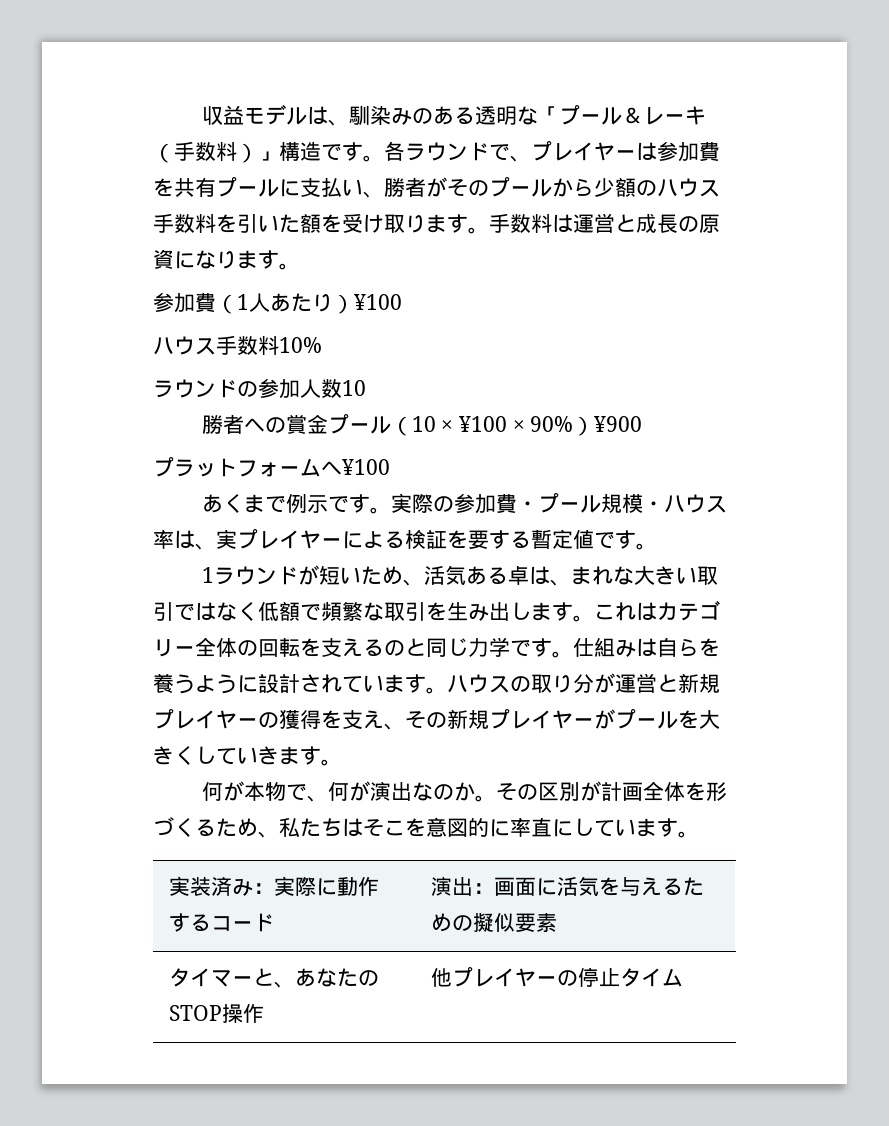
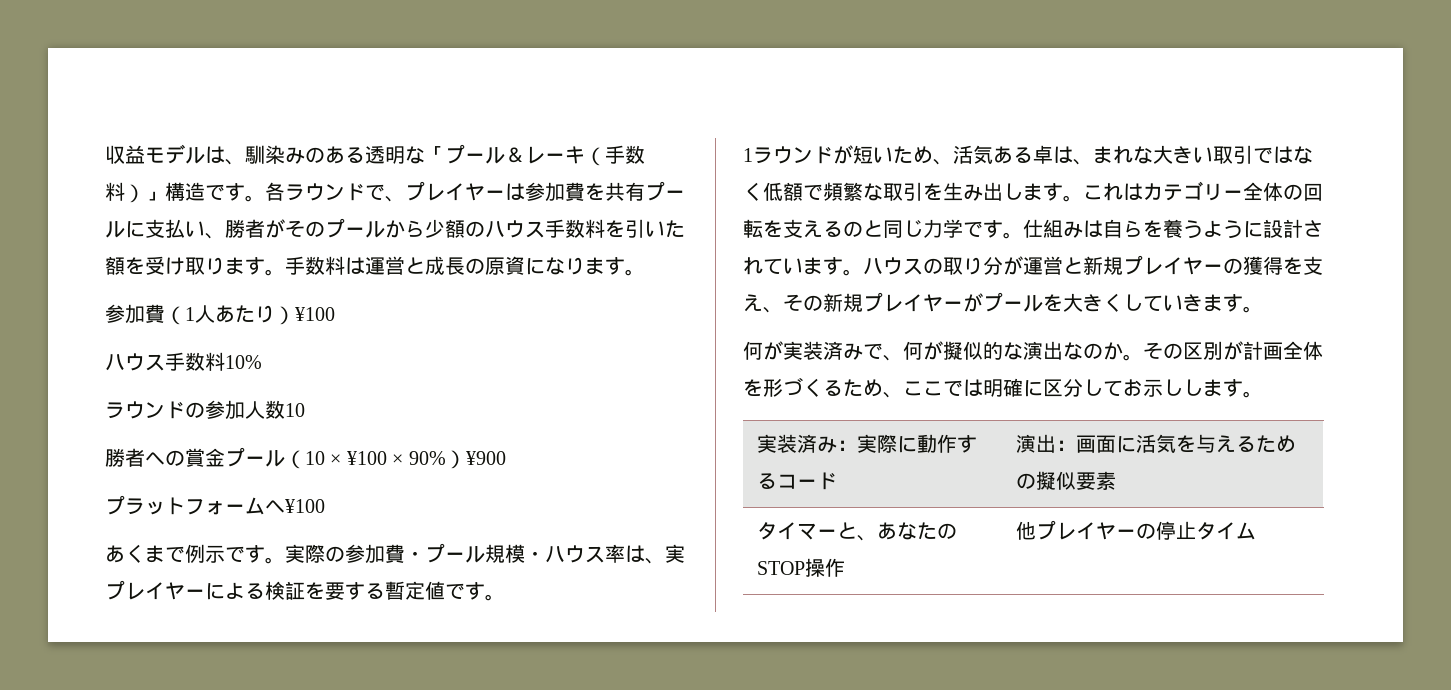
[243,781,370,802] 本物で、何が -> [783,341,1023,361] 実装済みで、何が擬似的な
[279,817,636,837] 私たちはそこを意図的に率直にしてい -> [903,378,1203,397] ここでは明確に区分してお示しし

